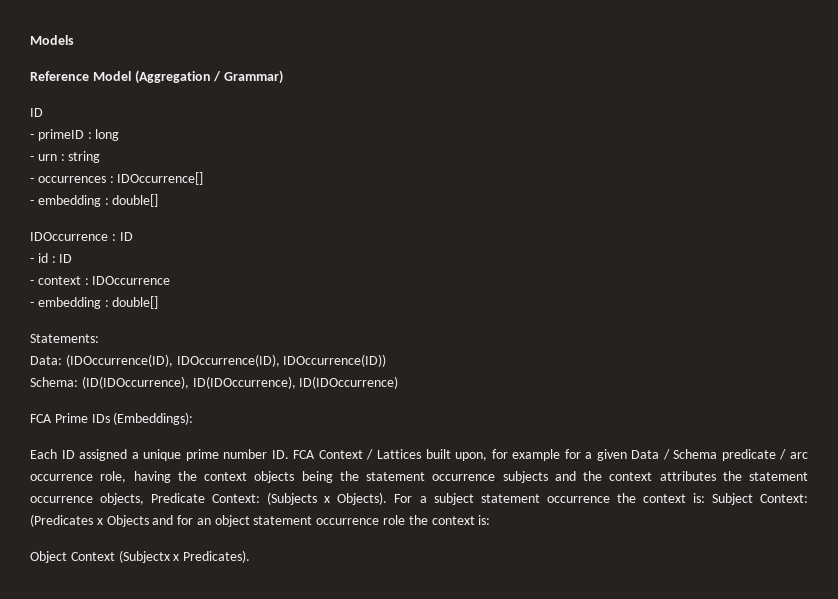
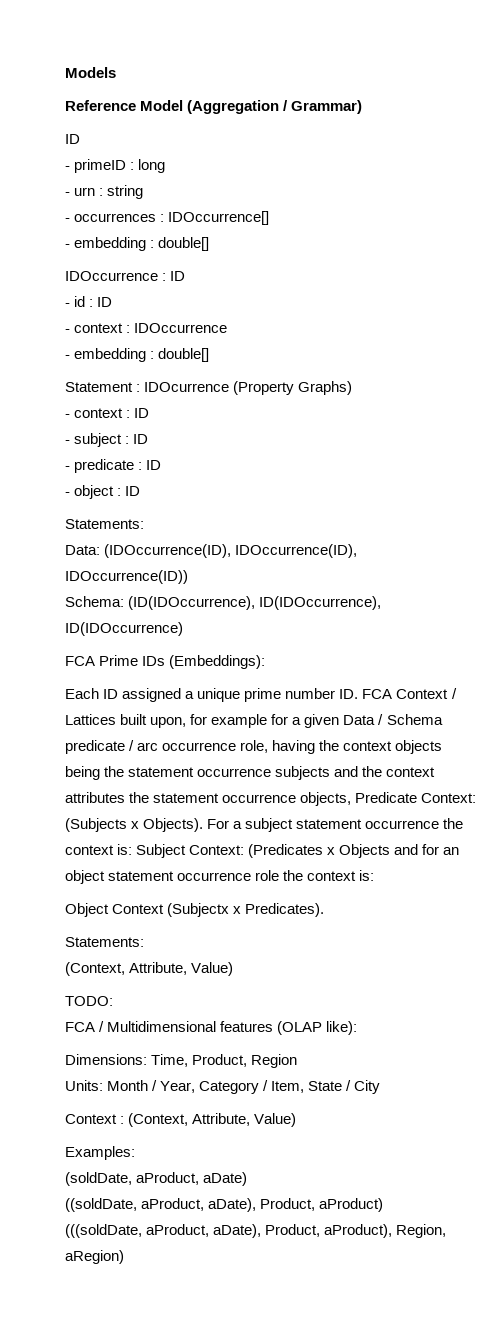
(159, 302) none -> [65,381,353,395] [65,408,150,418] [65,433,149,447] [65,459,162,473] [65,485,141,499] // Statement : IDOcurrence (Property Graphs) // - context : ID // - subject : ID // - predicate : ID // - object : ID
(251, 556) none -> [65,937,144,947] [65,962,234,976] [65,996,113,1006] [65,1021,358,1035] [65,1054,298,1068] [65,1080,381,1094] [65,1113,297,1127] [65,1146,135,1160] [65,1172,248,1186] [65,1198,384,1212] [65,1224,447,1238] [65,1250,124,1264] // Statements: // (Context, Attribute, Value) // TODO: // FCA / Multidimensional features (OLAP like): // Dimensions: Time, Product, Region // Units: Month / Year, Category / Item, State / City // Context : (Context, Attribute, Value) // Examples: // (soldDate, aProduct, aDate) // ((soldDate, aProduct, aDate), Product, aProduct) // (((soldDate, aProduct, aDate), Product, aProduct), Region, aRegion)

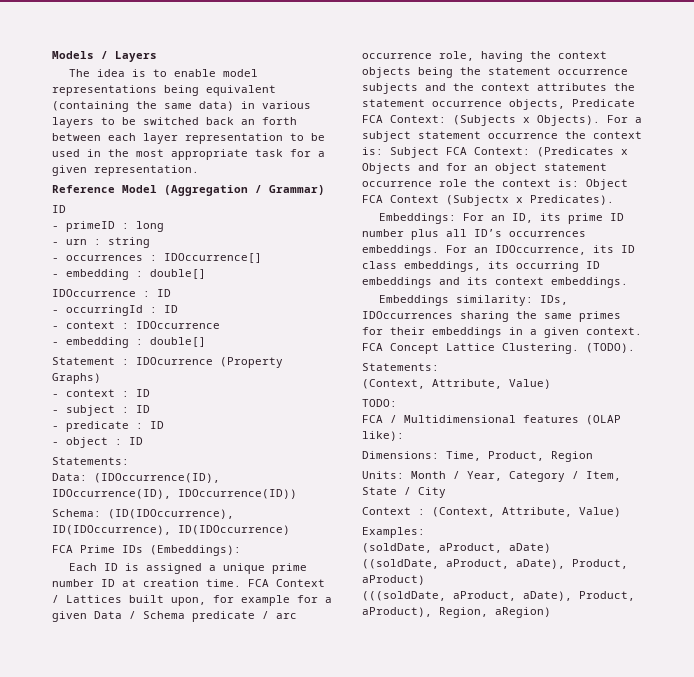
(116, 72) none -> [101,51,157,62] [68,69,258,77] [52,85,276,96] [52,101,311,112] [52,117,297,128] [52,133,325,144] [52,149,325,160] [52,165,199,176] / Layers // The idea is to enable model representations being equivalent (containing the same data) in various layers to be switched back an forth between each layer representation to be used in the most appropriate task for a given representation.
[74,296,86,307] id -> [66,305,143,316] occurringId
(119, 694) none -> [124,563,139,571] is
[339,689,359,699] ID. -> [101,579,241,587] ID at creation time.
(418, 797) none -> [362,115,383,123] FCA
(187, 851) none -> [446,147,467,155] FCA
[65,903,109,917] // Object -> [586,179,628,190] [362,195,383,203] Object FCA
(325, 910) none -> [378,213,624,224] [362,229,586,240] [362,245,635,256] [362,261,600,272] [362,277,628,288] [378,295,568,306] [362,311,621,322] [362,327,642,338] [362,343,635,354] // Embeddings: For an ID, its prime ID number plus all ID’s occurrences embeddings. For an IDOccurrence, its ID class embeddings, its occurring ID embeddings and its context embeddings. // Embeddings similarity: IDs, IDOccurrences sharing the same primes for their embeddings in a given context. FCA Concept Lattice Clustering. (TODO).

